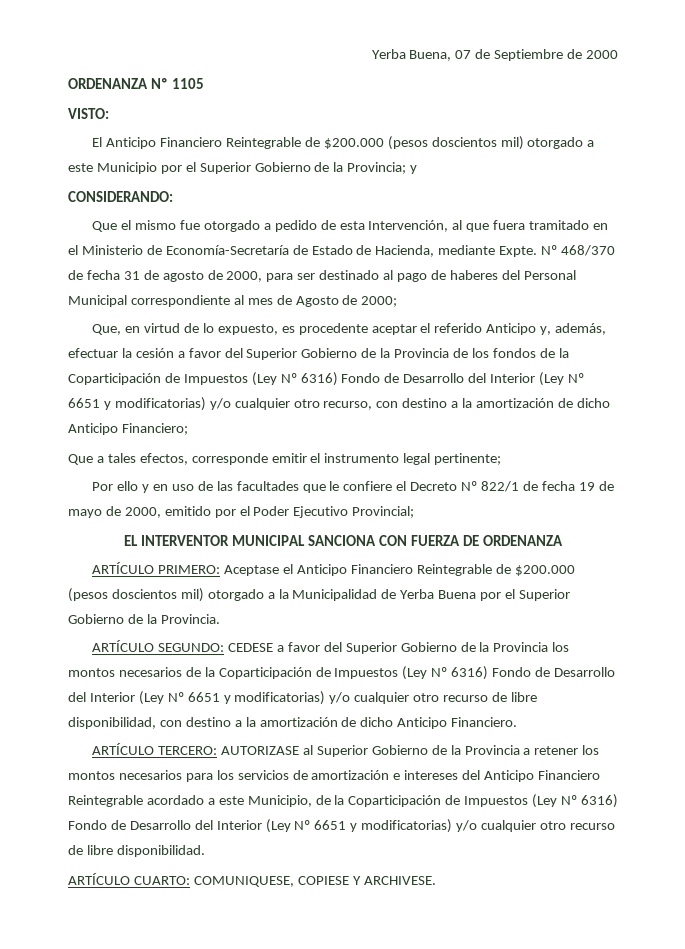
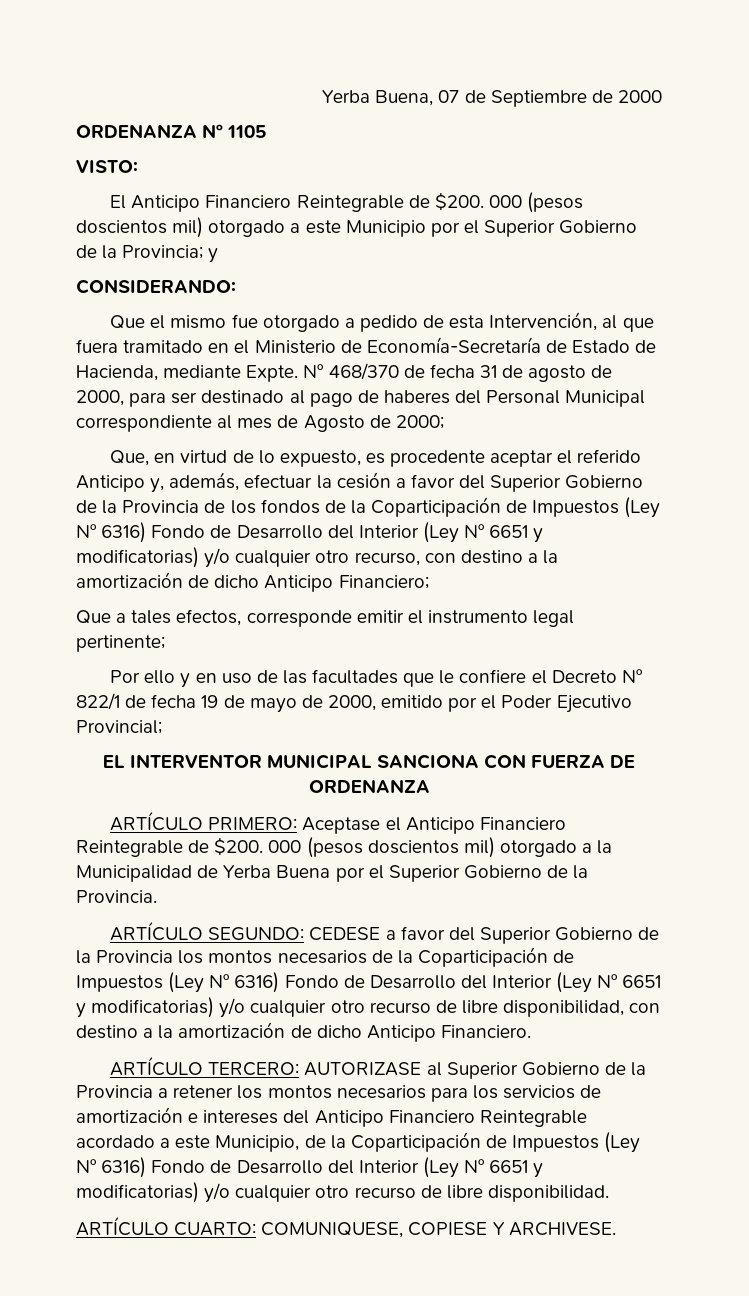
[323,138,384,149] $200.000 -> [434,192,522,211] $200. 000
[514,565,575,576] $200.000 -> [214,837,302,856] $200. 000

